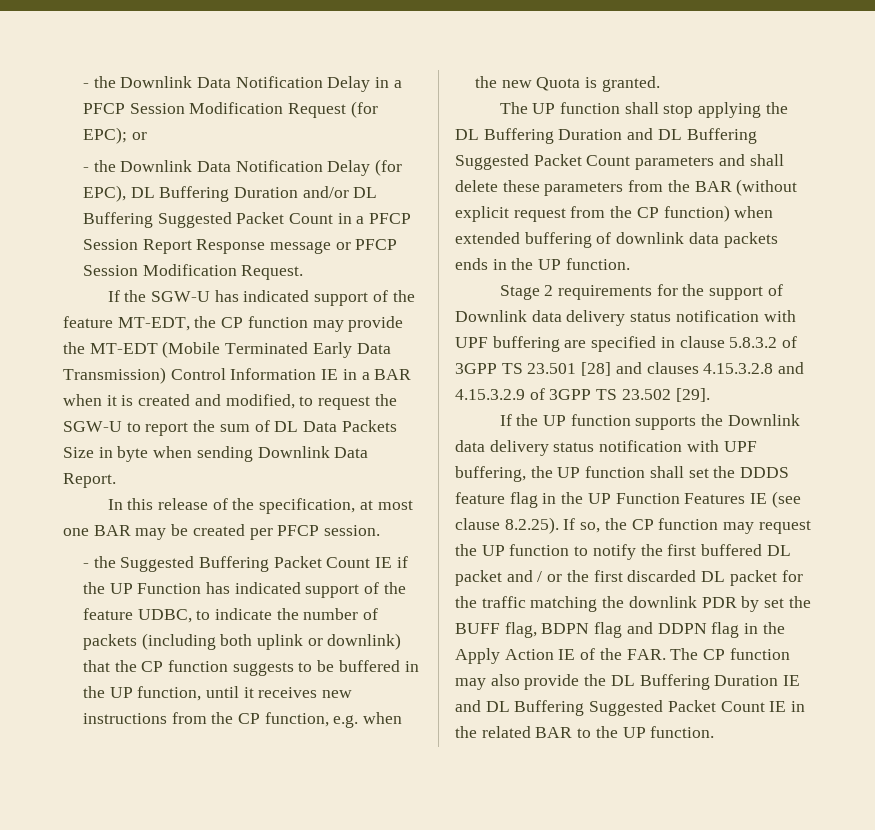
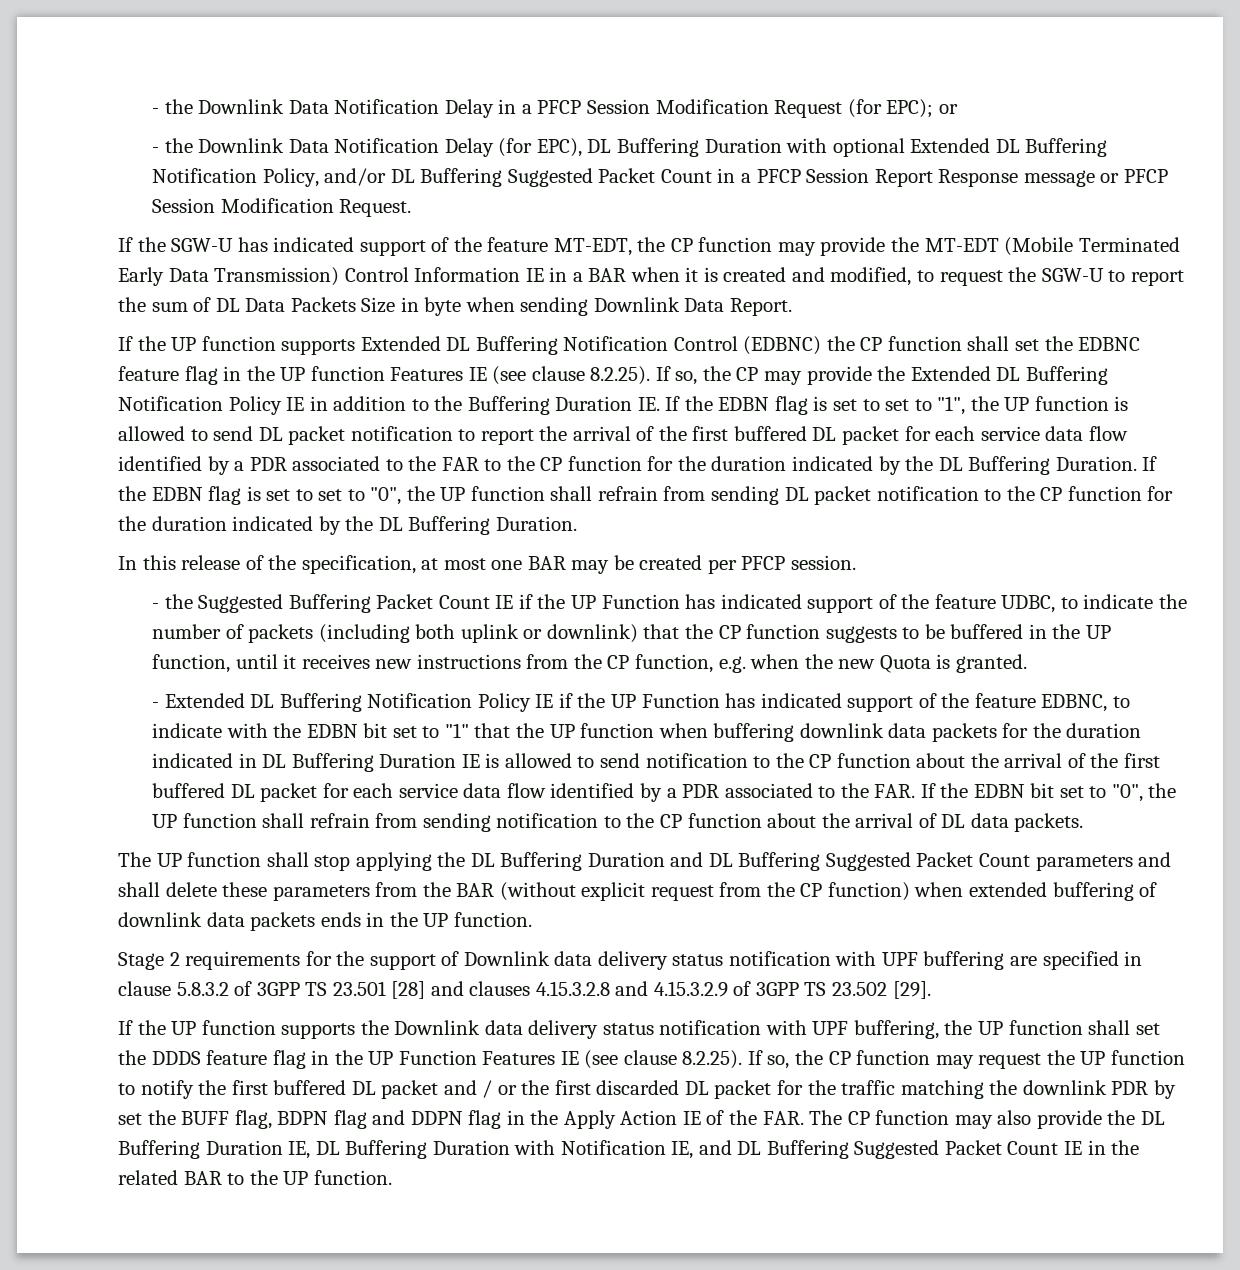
(298, 192) none -> [786,138,1108,157] [152,168,319,187] with optional Extended DL Buffering Notification Policy,
(116, 480) none -> [118,336,1141,355] [118,366,1108,385] [118,396,1129,415] [118,426,1128,445] [118,456,1158,475] [118,486,1174,505] [118,516,577,535] // If the UP function supports Extended DL Buffering Notification Control (EDBNC) the CP function shall set the EDBNC feature flag in the UP function Features IE (see clause 8.2.25). If so, the CP may provide the Extended DL Buffering Notification Policy IE in addition to the Buffering Duration IE. If the EDBN flag is set to set to "1", the UP function is allowed to send DL packet notification to report the arrival of the first buffered DL packet for each service data flow identified by a PDR associated to the FAR to the CP function for the duration indicated by the DL Buffering Duration. If the EDBN flag is set to set to "0", the UP function shall refrain from sending DL packet notification to the CP function for the duration indicated by the DL Buffering Duration.
(660, 84) none -> [152,693,1130,712] [152,723,1142,742] [152,753,1160,772] [152,783,1177,802] [152,813,1084,832] // - Extended DL Buffering Notification Policy IE if the UP Function has indicated support of the feature EDBNC, to indicate with the EDBN bit set to "1" that the UP function when buffering downlink data packets for the duration indicated in DL Buffering Duration IE is allowed to send notification to the CP function about the arrival of the first buffered DL packet for each service data flow identified by a PDR associated to the FAR. If the EDBN bit set to "0", the UP function shall refrain from sending notification to the CP function about the arrival of DL data packets.
[783,675,801,686] IE -> [288,1140,694,1159] IE, DL Buffering Duration with Notification IE,

